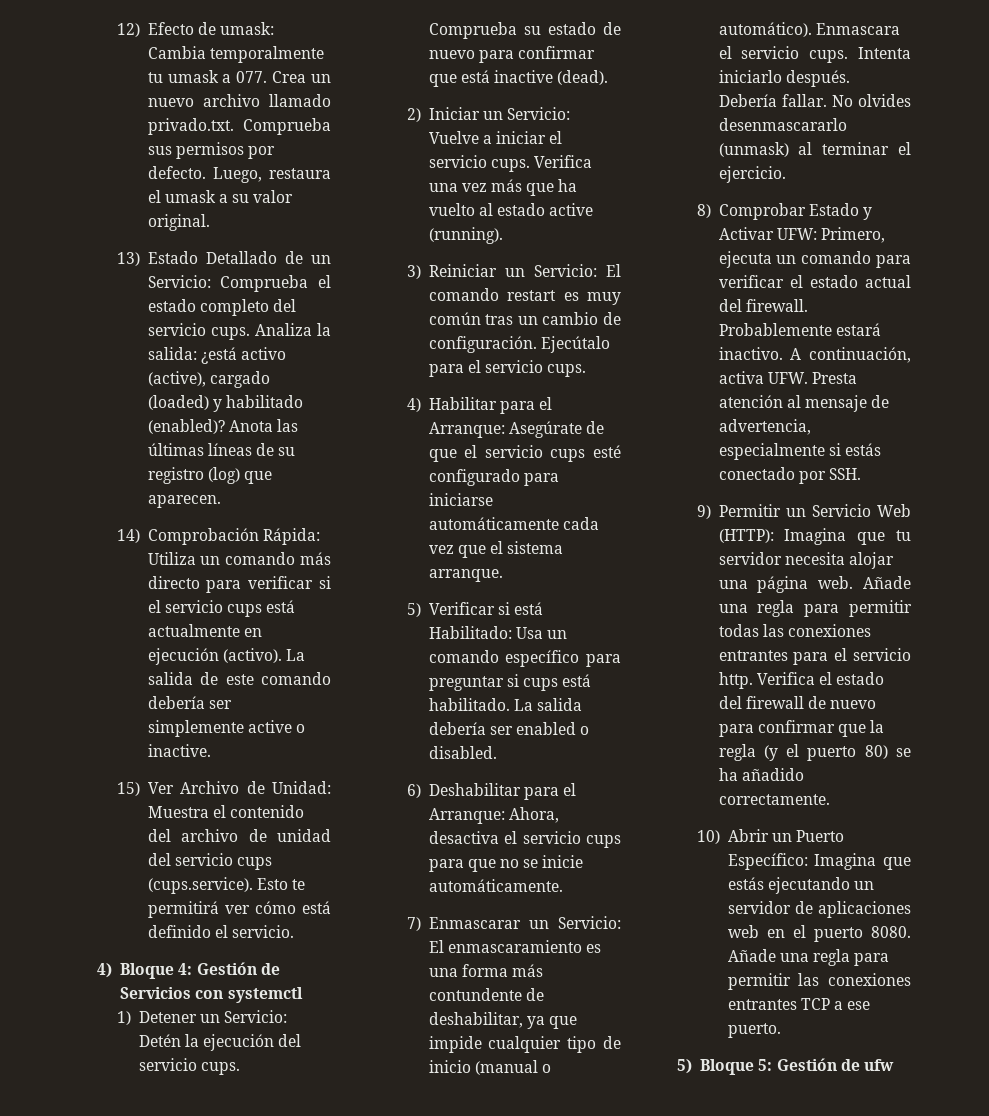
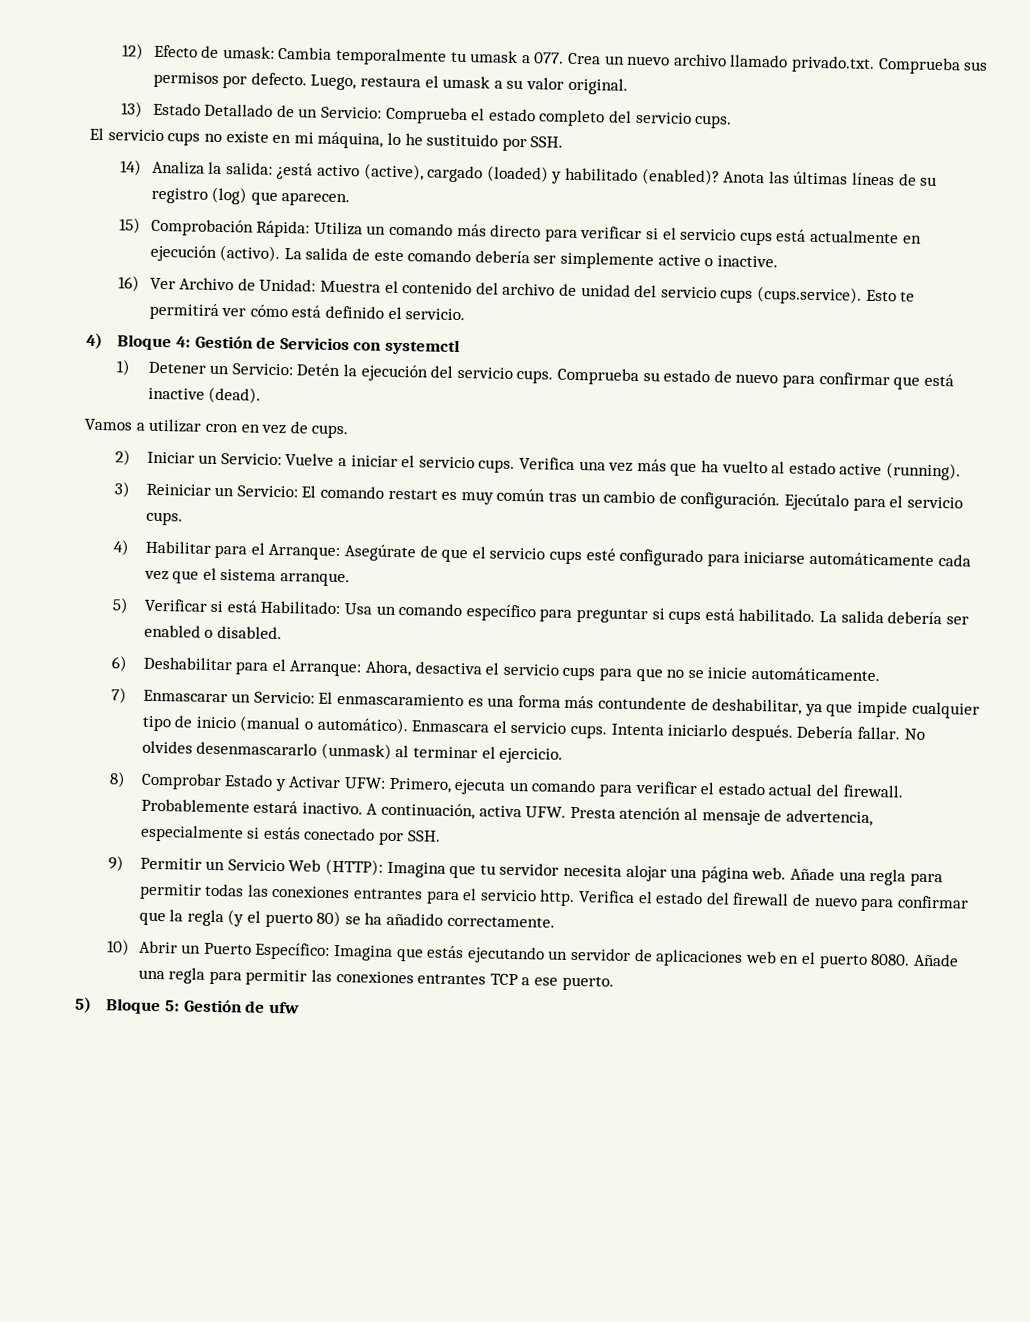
(250, 333) none -> [89,127,564,152] [120,159,143,176] // El servicio cups no existe en mi máquina, lo he sustituido por SSH. // 14)
[116,529,140,543] 14) -> [119,217,142,234] 15)
[116,782,140,796] 15) -> [118,275,141,292] 16)
(609, 77) none -> [84,418,349,439] // Vamos a utilizar cron en vez de cups.

